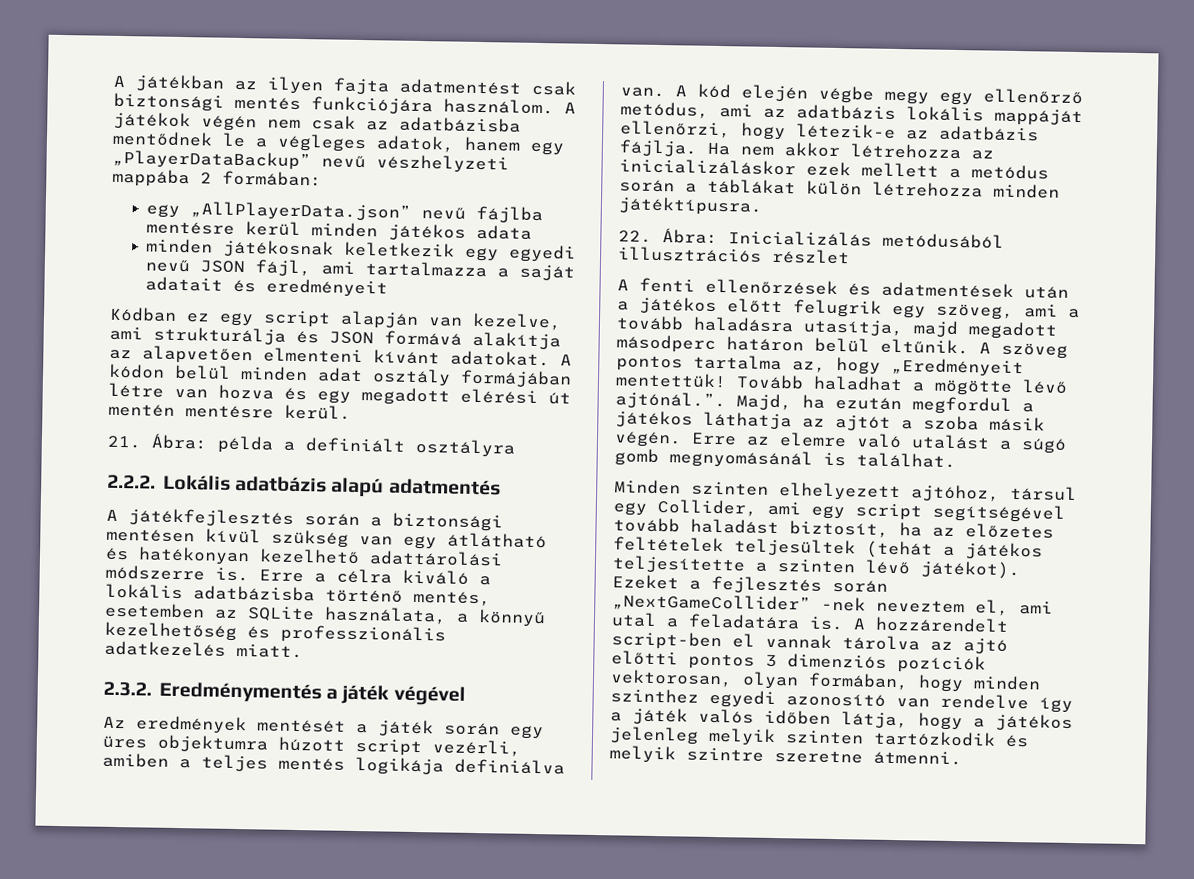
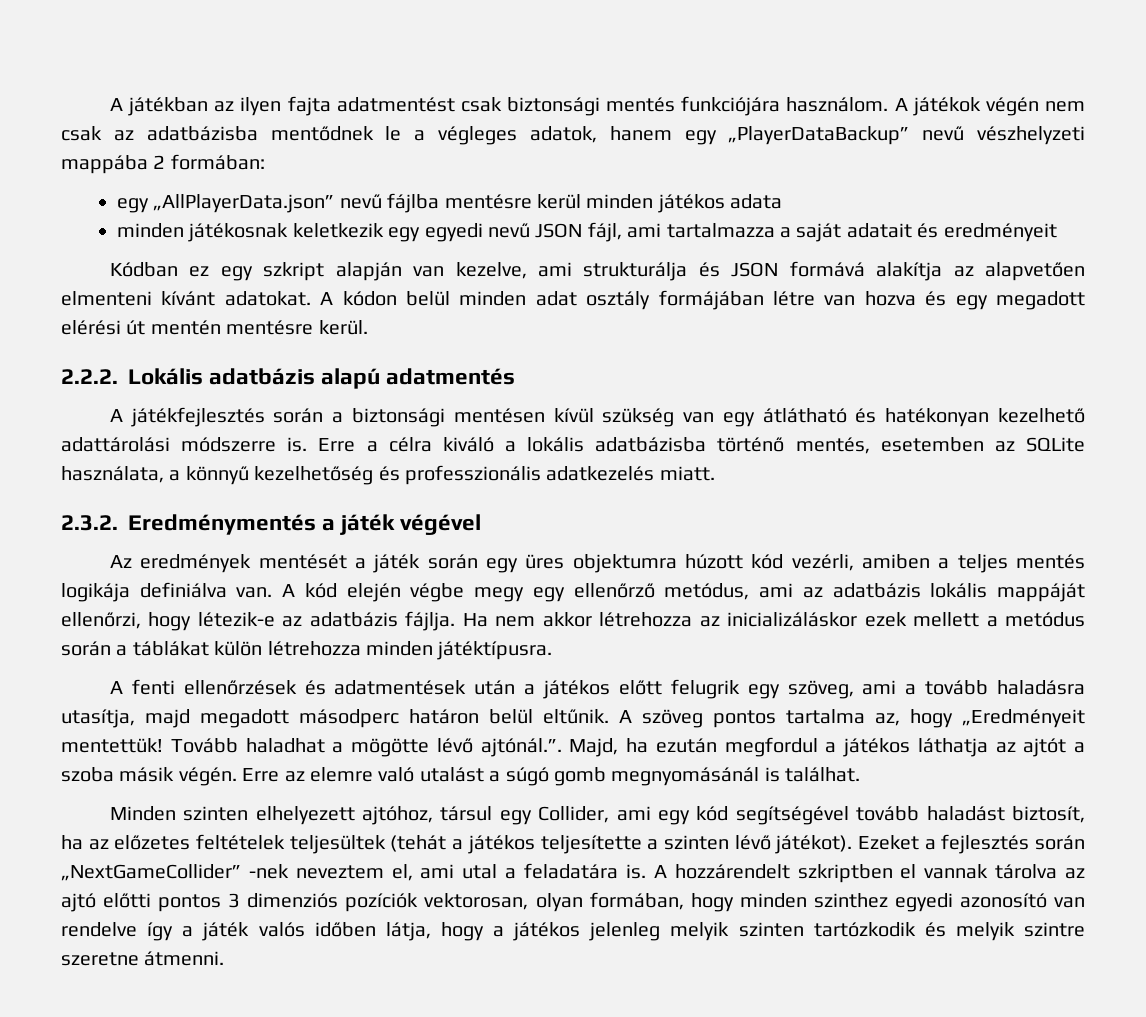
[263,310,331,328] script -> [263,262,325,281] szkript
[107,433,515,458] // 21. Ábra: példa a definiált osztályra -> (368, 327) none
[355,739,422,757] script -> [751,554,784,569] kód
[618,228,1004,249] [618,246,850,265] // 22. Ábra: Inicializálás metódusából illusztrációs részlet -> (553, 650) none
[855,503,922,521] script -> [696,806,729,821] kód
[611,631,722,651] script-ben -> [797,864,893,883] szkriptben

